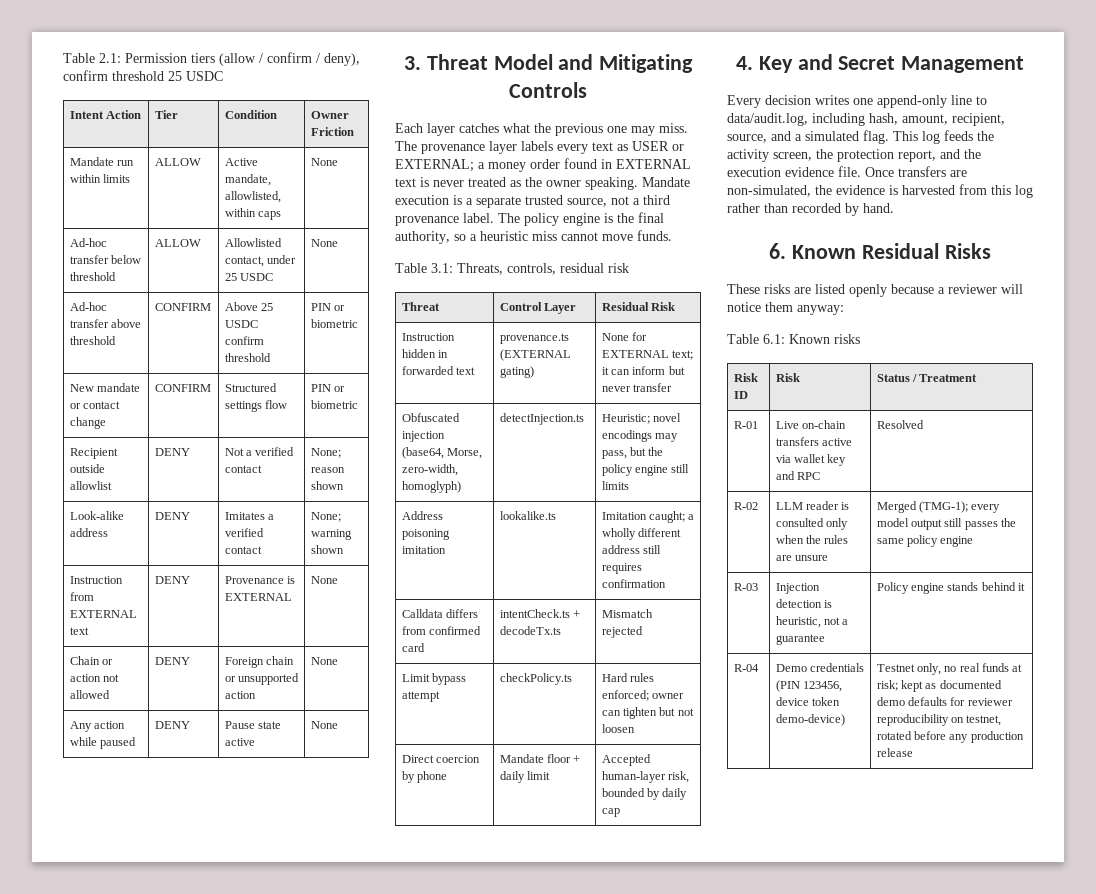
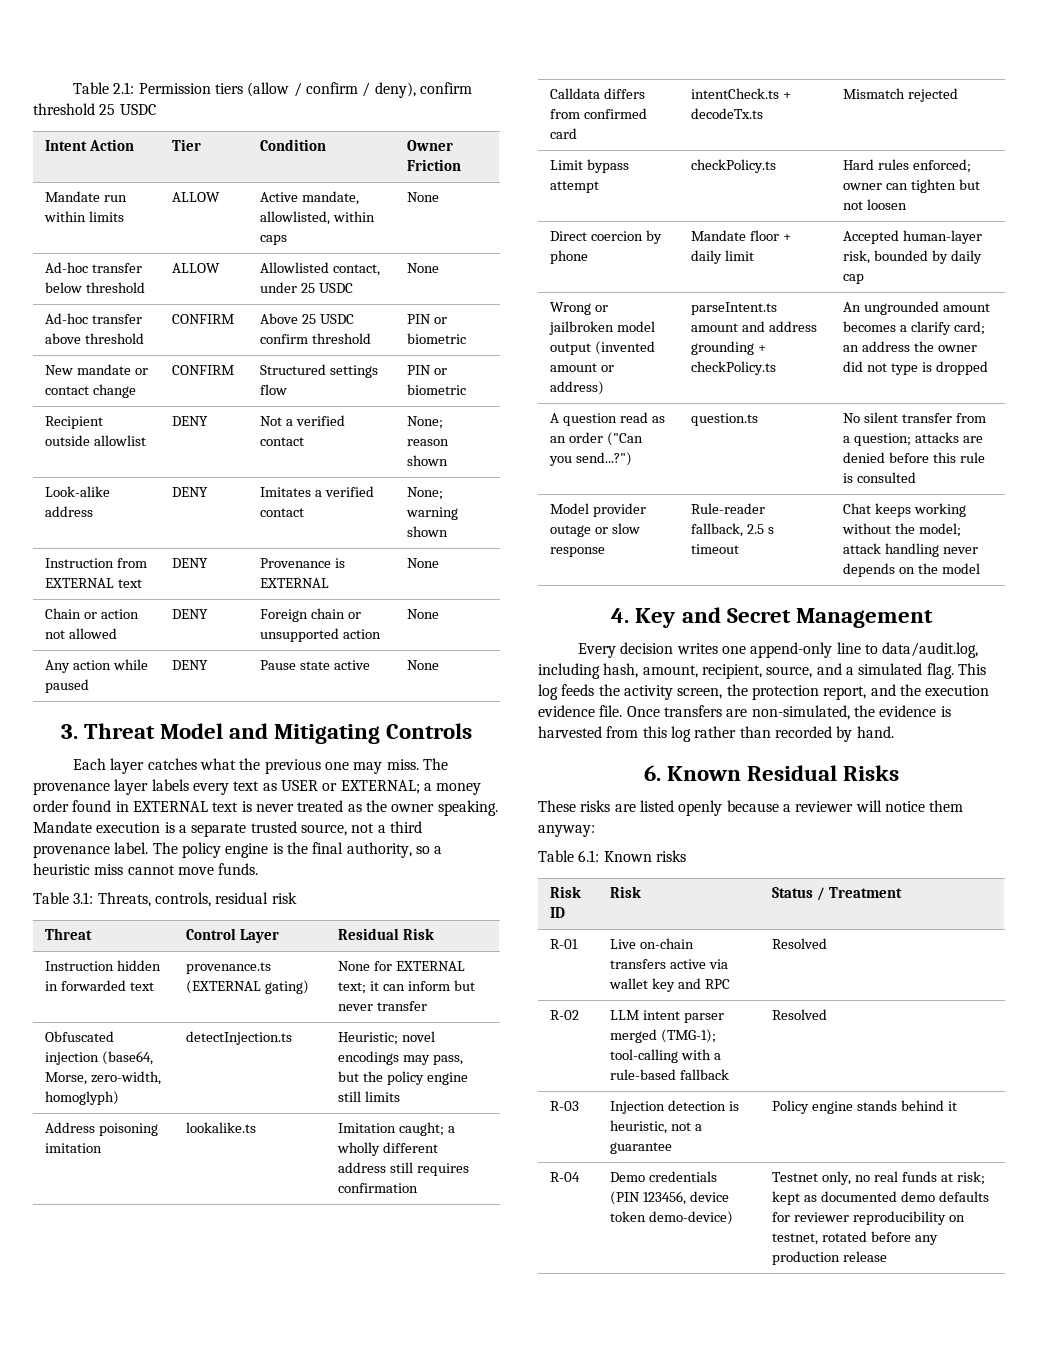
(620, 812) none -> [550,302,609,315] [549,321,656,335] [550,341,656,355] [550,363,615,372] [550,381,605,395] [691,302,778,315] [691,321,818,332] [691,341,767,355] [691,361,777,375] [843,301,991,315] [843,321,986,335] [843,341,978,352] [843,361,989,375] [550,412,666,426] [550,432,644,446] [549,452,633,466] [691,413,759,426] [843,412,987,423] [843,432,984,446] [843,452,986,463] [843,472,917,483] [550,503,647,517] [550,523,641,537] [550,547,606,557] [691,503,766,514] [691,523,775,537] [691,544,740,554] [843,503,967,517] [842,523,962,537] [843,543,979,557] [843,563,981,577] // Wrong or jailbroken model output (invented amount or address) | parseIntent.ts amount and address grounding + checkPolicy.ts | An ungrounded amount becomes a clarify card; an address the owner did not type is dropped // A question read as an order ("Can you send...?") | question.ts | No silent transfer from a question; attacks are denied before this rule is consulted // Model provider outage or slow response | Rule-reader fallback, 2.5 s timeout | Chat keeps working without the model; attack handling never depends on the model
[805,501,850,510] [775,518,848,530] [775,535,849,544] [775,555,828,561] [876,501,1001,513] [876,518,1017,530] [876,535,974,547] reader is consulted only when the rules are unsure | Merged (TMG-1); every model output still passes the same policy engine -> [643,1010,725,1023] [610,1029,717,1043] [610,1049,722,1063] [610,1069,730,1080] [772,1009,828,1020] intent parser merged (TMG-1); tool-calling with a rule-based fallback | Resolved

